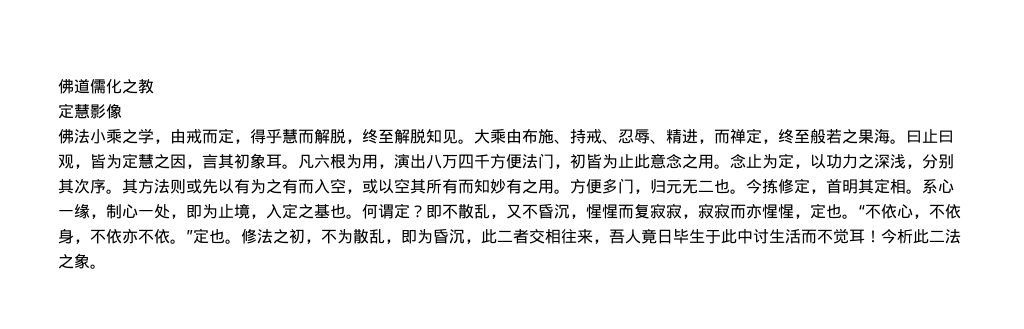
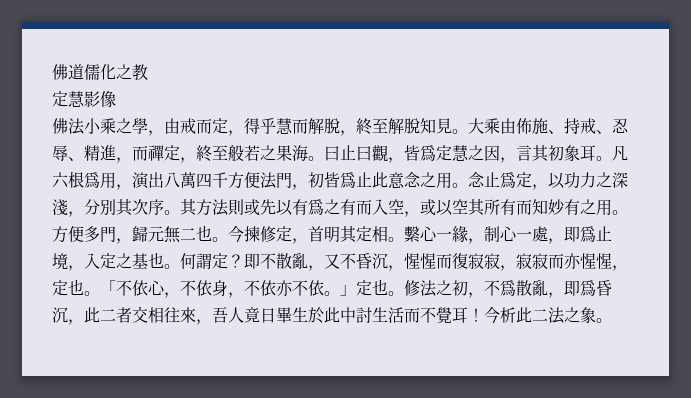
[138,128,154,144] 学 -> [132,118,148,134] 學
[330,129,458,144] 脱，终至解脱知见 -> [324,118,452,136] 脫，終至解脫知見
[522,128,538,144] 布 -> [516,118,532,134] 佈
[682,128,794,144] 进，而禅定，终 -> [100,145,212,163] 進，而禪定，終
[58,154,122,169] 观，皆为 -> [372,145,436,163] 觀，皆爲
[346,154,362,169] 为 -> [84,172,100,188] 爲
[442,154,458,169] 万 -> [180,172,196,188] 萬
[538,153,618,169] 门，初皆为 -> [276,172,356,190] 門，初皆爲
[762,154,778,169] 为 -> [500,172,516,188] 爲
[890,154,954,169] 浅，分别 -> [52,199,116,217] 淺，分別
[170,179,186,194] 则 -> [228,199,244,216] 則
[250,179,266,194] 为 -> [308,199,324,215] 爲
[618,178,698,194] 门，归元无 -> [100,226,181,244] 門，歸元無
[762,179,778,194] 拣 -> [244,226,260,242] 揀
[922,179,954,194] [58,204,218,219] 系心一缘，制心一处，即为 -> [404,226,596,244] 繫心一緣，制心一處，即爲
[378,204,394,219] 谓 -> [196,253,212,269] 謂
[474,204,490,219] 乱 -> [292,253,308,269] 亂
[634,204,650,219] 复 -> [452,253,468,269] 復
[858,205,865,217] “ -> [100,280,116,294] 「
[186,230,193,242] ” -> [340,284,356,296] 」
[337,229,433,244] 为散乱，即为 -> [500,280,596,298] 爲散亂，即爲
[577,229,593,244] 来 -> [180,307,196,323] 來
[673,229,769,244] 毕生于此中讨 -> [276,307,372,324] 畢生於此中討
[833,228,849,244] 觉 -> [436,307,452,324] 覺

